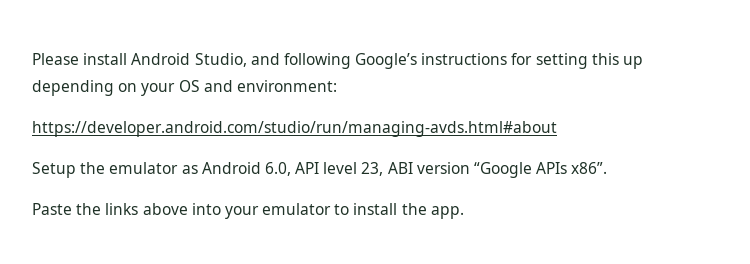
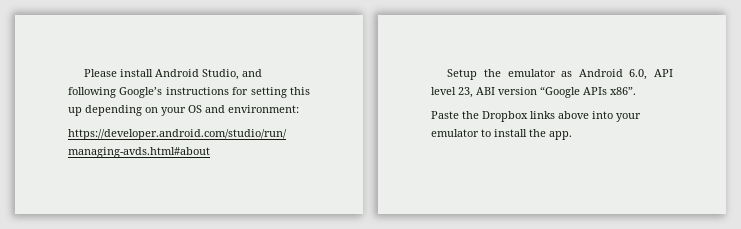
(102, 209) none -> [482,111,528,122] Dropbox

